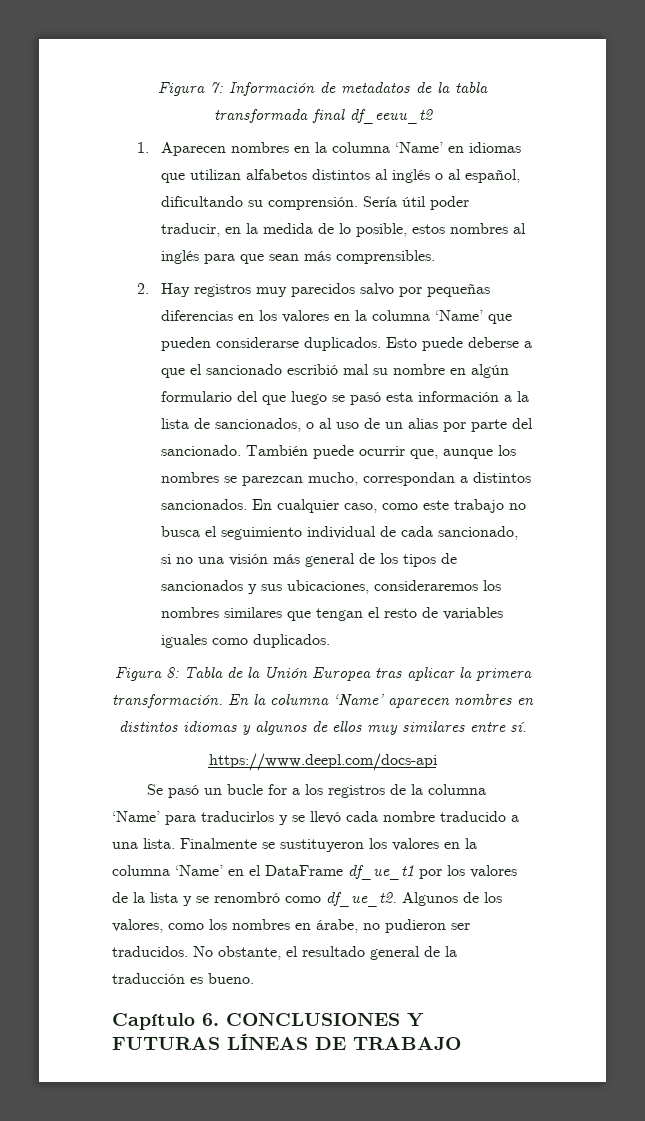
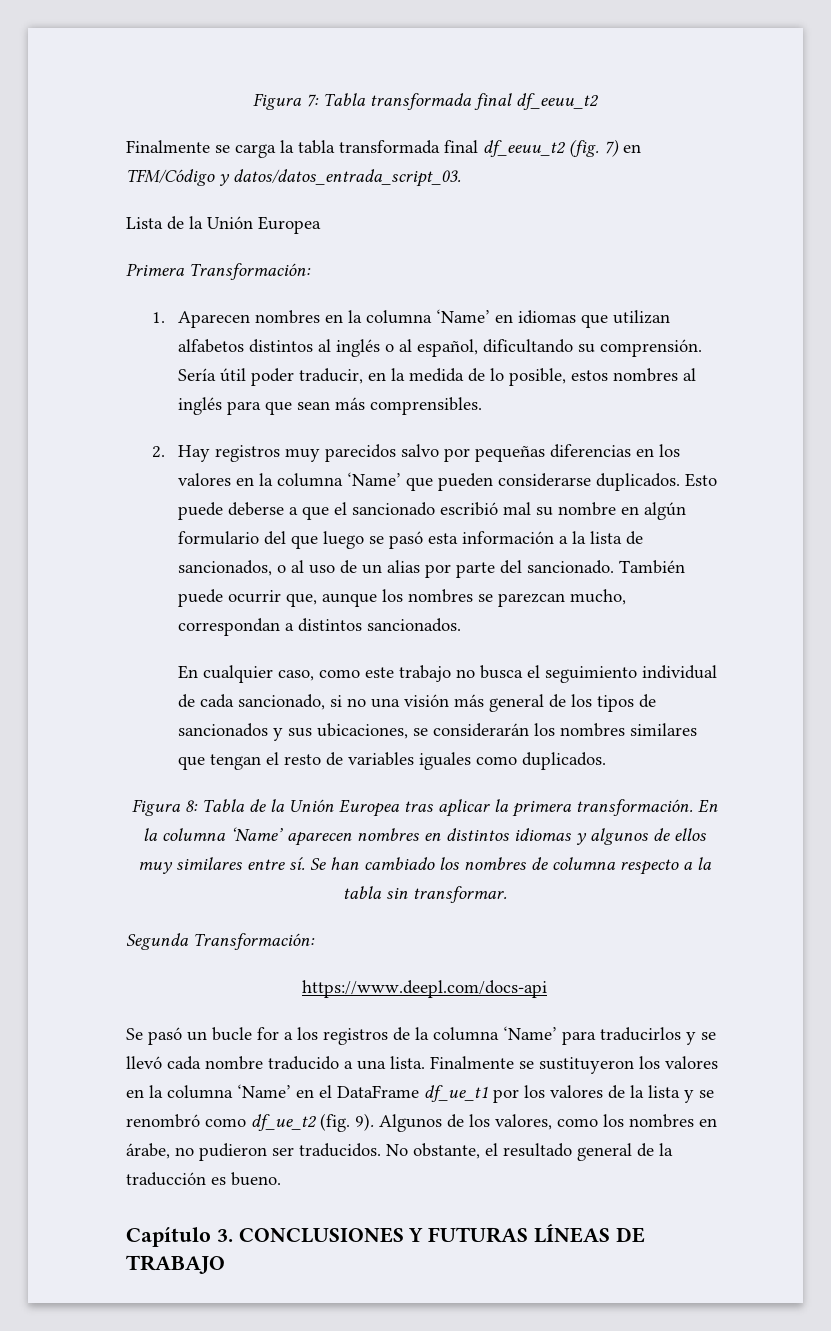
[229,82,432,96] Información de metadatos de -> [322,93,599,110] [126,140,276,158] Tabla transformada final df_eeuu_t2 // Finalmente se carga
(433, 116) none -> [569,139,641,157] [126,169,461,187] [126,216,321,234] [126,263,311,280] (fig. 7) en TFM/Código y datos/datos_entrada_script_03. // Lista de la Unión Europea // Primera Transformación:
(248, 504) none -> (462, 625) //
[374,580,479,591] consideraremos -> [413,723,530,737] se considerarán
(527, 727) none -> [310,857,712,875] [342,886,507,903] [126,933,315,950] Se han cambiado los nombres de columna respecto a la tabla sin transformar. // Segunda Transformación:
[326,892,397,907] df_ue_t2. -> [251,1113,374,1132] df_ue_t2 (fig. 9).
[202,1013,219,1026] 6. -> [216,1229,233,1242] 3.

